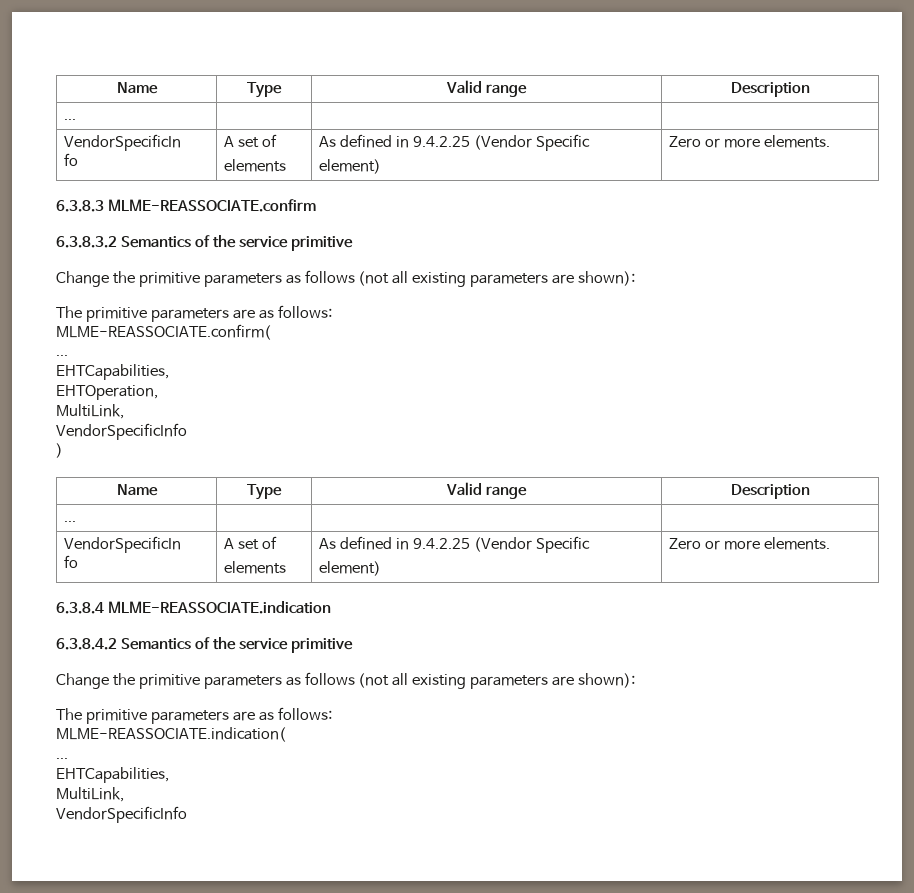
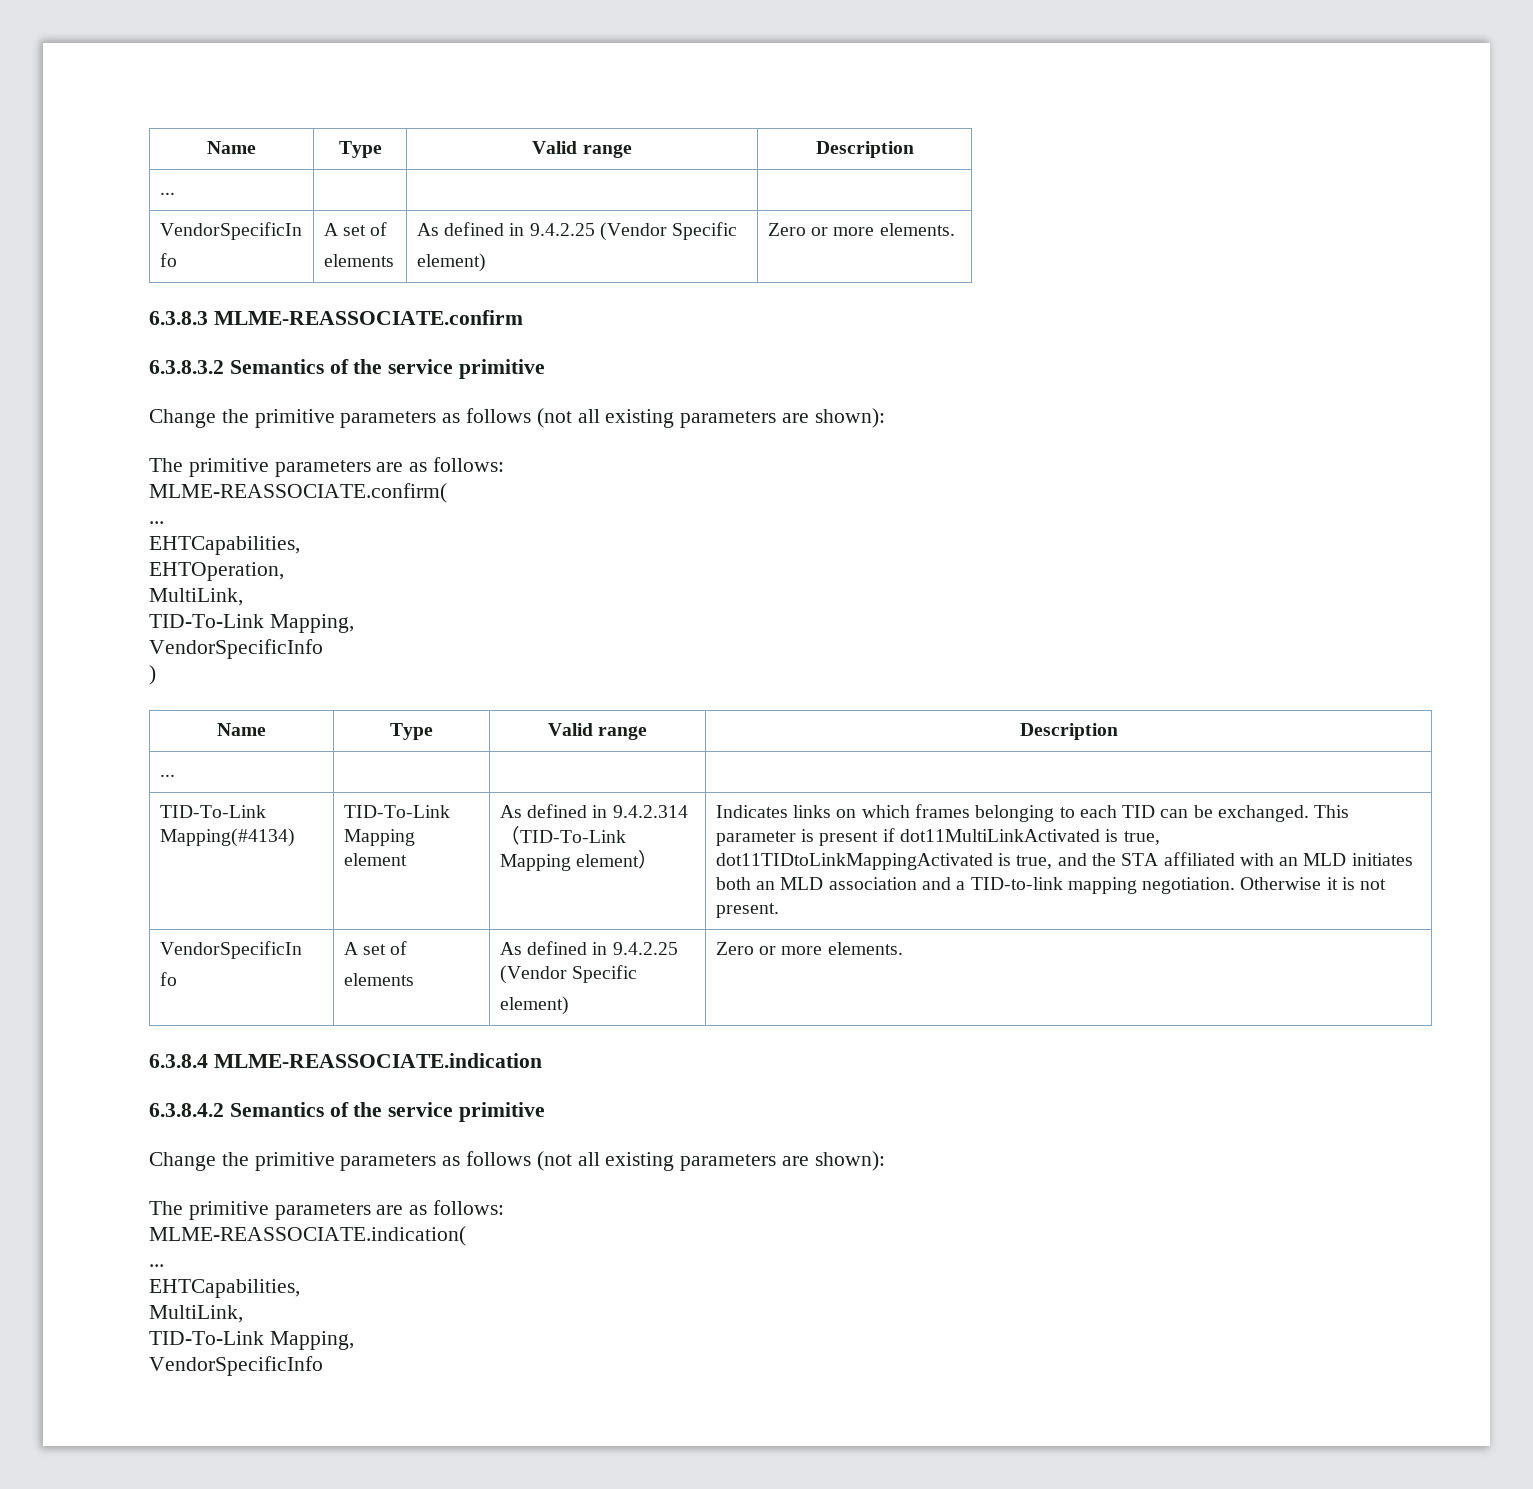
(124, 411) none -> [149,614,354,633] // TID-To-Link Mapping,
(77, 521) none -> [159,805,266,818] [159,828,295,847] [343,805,450,818] [343,829,415,846] [343,853,407,866] [499,804,688,818] [499,826,626,845] [499,850,659,871] [715,804,1350,822] [715,828,1160,846] [715,852,1413,870] [715,877,1387,894] [715,903,779,918] // TID-To-Link Mapping(#4134) | TID-To-Link Mapping element | As defined in 9.4.2.314（TID-To-Link Mapping element） | Indicates links on which frames belonging to each TID can be exchanged. This parameter is present if dot11MultiLinkActivated is true, dot11TIDtoLinkMappingActivated is true, and the STA affiliated with an MLD initiates both an MLD association and a TID-to-link mapping negotiation. Otherwise it is not present.
(124, 794) none -> [149,1331,354,1350] // TID-To-Link Mapping,

